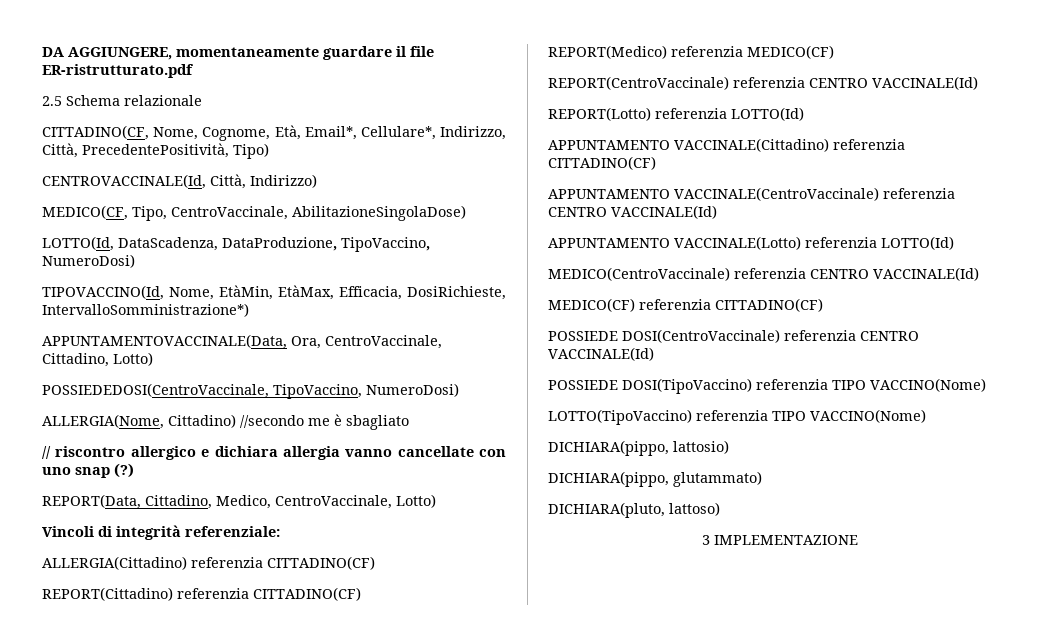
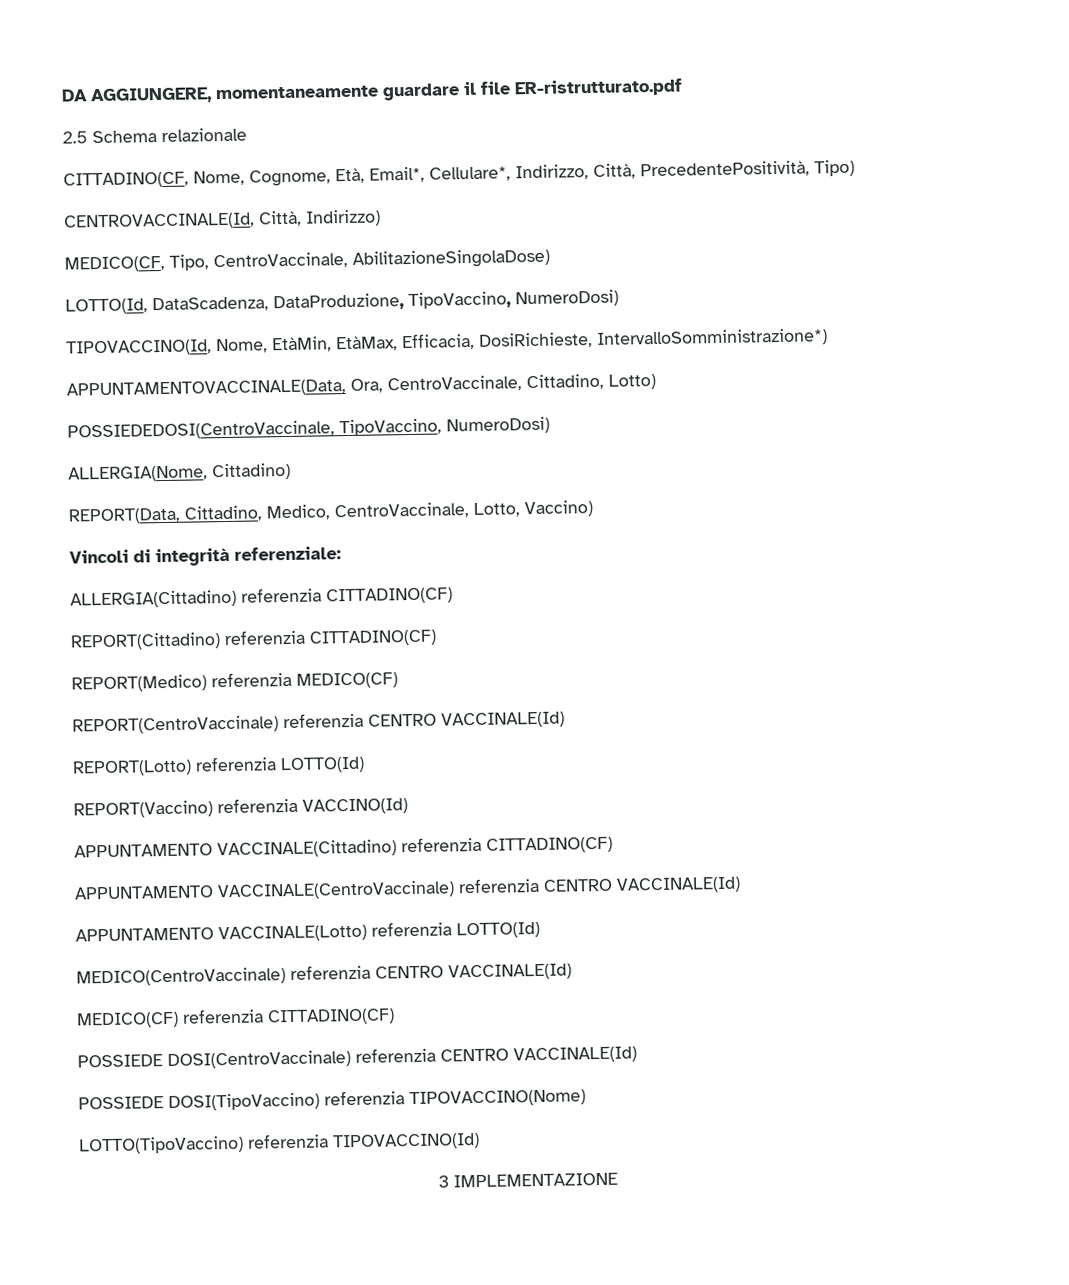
[240,414,409,430] [42,446,506,460] [42,463,134,478] //secondo me è sbagliato // // riscontro allergico e dichiara allergia vanno cancellate con uno snap (?) -> (291, 471) none
[396,494,436,508] Lotto) -> [473,500,593,518] Lotto, Vaccino)
(804, 114) none -> [73,797,408,819] // REPORT(Vaccino) referenzia VACCINO(Id)
[832,378,986,392] TIPO VACCINO(Nome) -> [409,1089,586,1108] TIPOVACCINO(Nome)
[772,409,926,423] [548,440,729,456] [548,471,762,487] [548,502,720,518] TIPO VACCINO(Nome) // DICHIARA(pippo, lattosio) // DICHIARA(pippo, glutammato) // DICHIARA(pluto, lattoso) -> [332,1132,480,1151] TIPOVACCINO(Id)

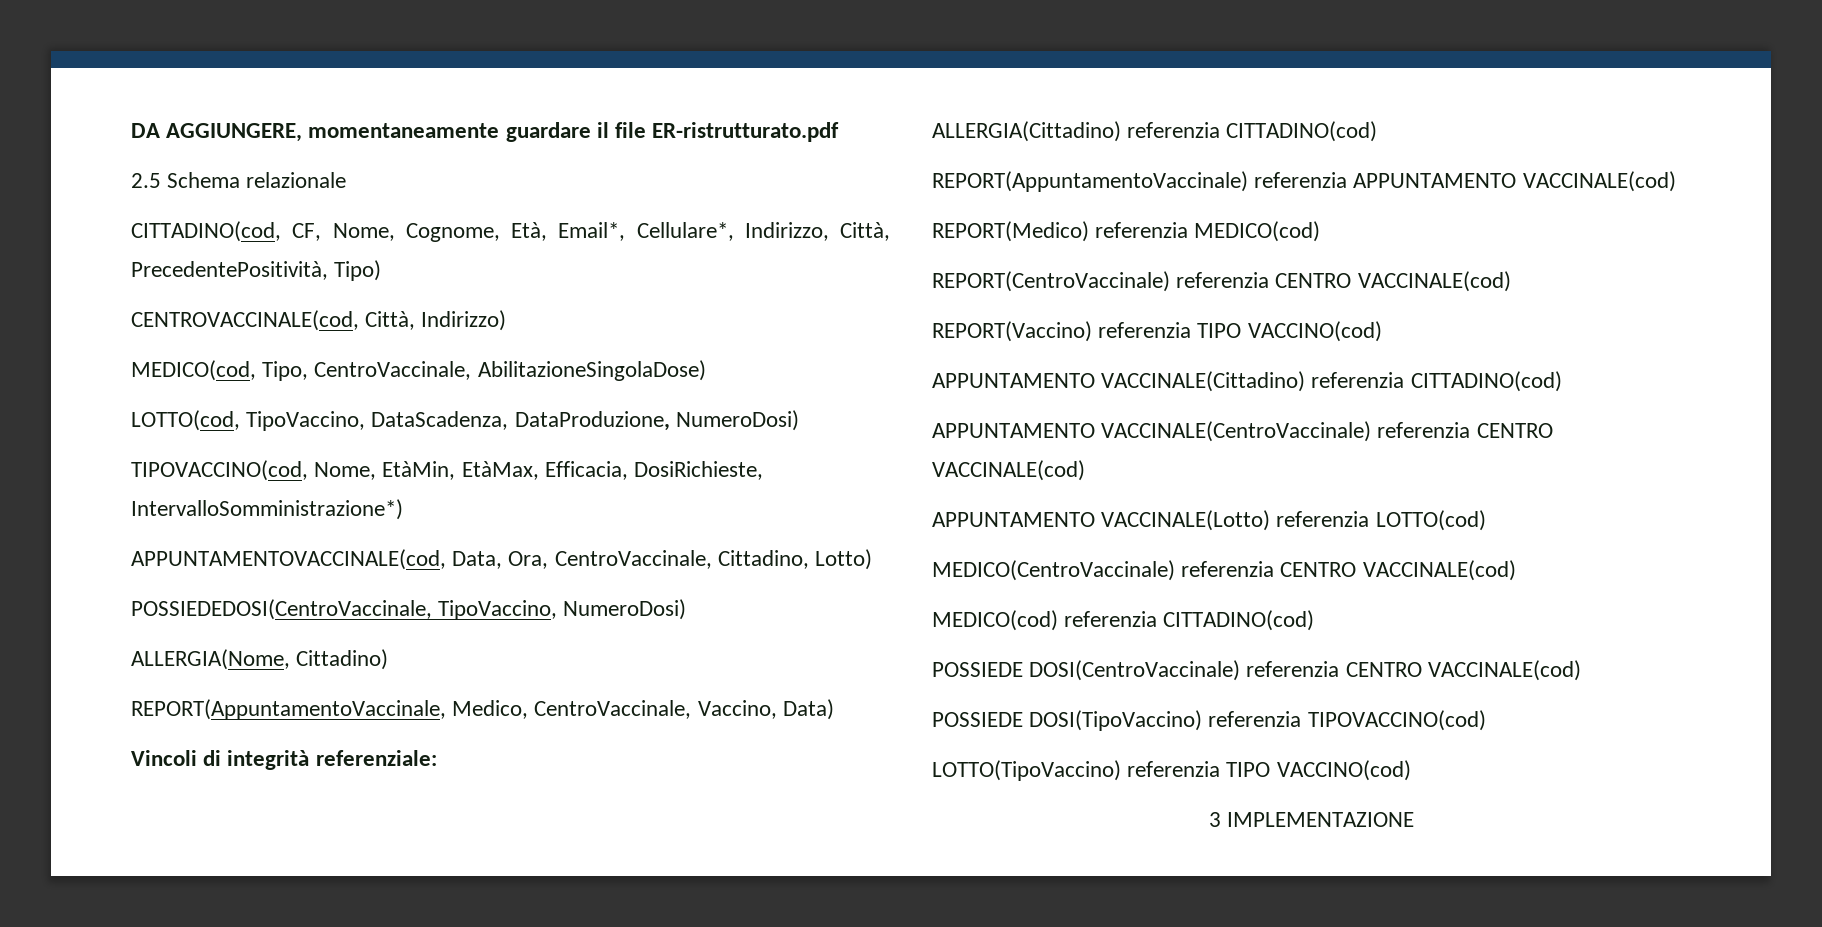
[63,171,189,189] CITTADINO(CF, -> [131,221,322,242] CITTADINO(cod, CF,
[64,212,255,231] CENTROVACCINALE(Id, -> [131,310,359,331] CENTROVACCINALE(cod,
[64,255,165,273] MEDICO(CF, -> [131,360,256,381] MEDICO(cod,
[65,298,148,315] LOTTO(Id, -> [131,410,366,431] LOTTO(cod, TipoVaccino,
[408,289,619,310] [66,339,212,357] TipoVaccino, NumeroDosi) // TIPOVACCINO(Id, -> [675,410,799,431] [131,460,308,481] NumeroDosi) // TIPOVACCINO(cod,
[66,379,346,399] APPUNTAMENTOVACCINALE(Data, -> [131,549,503,570] APPUNTAMENTOVACCINALE(cod, Data,
[68,500,593,525] REPORT(Data, Cittadino, Medico, CentroVaccinale, Lotto, Vaccino) -> [131,699,834,720] REPORT(AppuntamentoVaccinale, Medico, CentroVaccinale, Vaccino, Data)
[326,587,453,605] [70,629,437,651] CITTADINO(CF) // REPORT(Cittadino) referenzia CITTADINO(CF) -> [1226,121,1378,142] [932,171,1676,192] CITTADINO(cod) // REPORT(AppuntamentoVaccinale) referenzia APPUNTAMENTO VACCINALE(cod)
[296,672,398,689] MEDICO(CF) -> [1194,221,1321,242] MEDICO(cod)
[441,711,565,729] [72,756,365,777] VACCINALE(Id) // REPORT(Lotto) referenzia LOTTO(Id) -> [1357,271,1511,292] VACCINALE(cod)
[302,798,408,815] VACCINO(Id) -> [1197,321,1382,342] TIPO VACCINO(cod)
[486,836,613,854] CITTADINO(CF) -> [1410,371,1562,392] CITTADINO(cod)
[616,876,741,894] VACCINALE(Id) -> [932,460,1085,481] VACCINALE(cod)
[456,921,540,939] LOTTO(Id) -> [1375,510,1486,531] LOTTO(cod)
[448,963,572,981] [76,1008,395,1029] VACCINALE(Id) // MEDICO(CF) referenzia CITTADINO(CF) -> [1362,560,1516,581] [932,610,1315,631] VACCINALE(cod) // MEDICO(cod) referenzia CITTADINO(cod)
[513,1046,637,1064] VACCINALE(Id) -> [1427,660,1581,681] VACCINALE(cod)
[409,1089,586,1108] TIPOVACCINO(Nome) -> [1307,710,1486,731] TIPOVACCINO(cod)
[332,1132,480,1151] TIPOVACCINO(Id) -> [1226,760,1411,781] TIPO VACCINO(cod)

